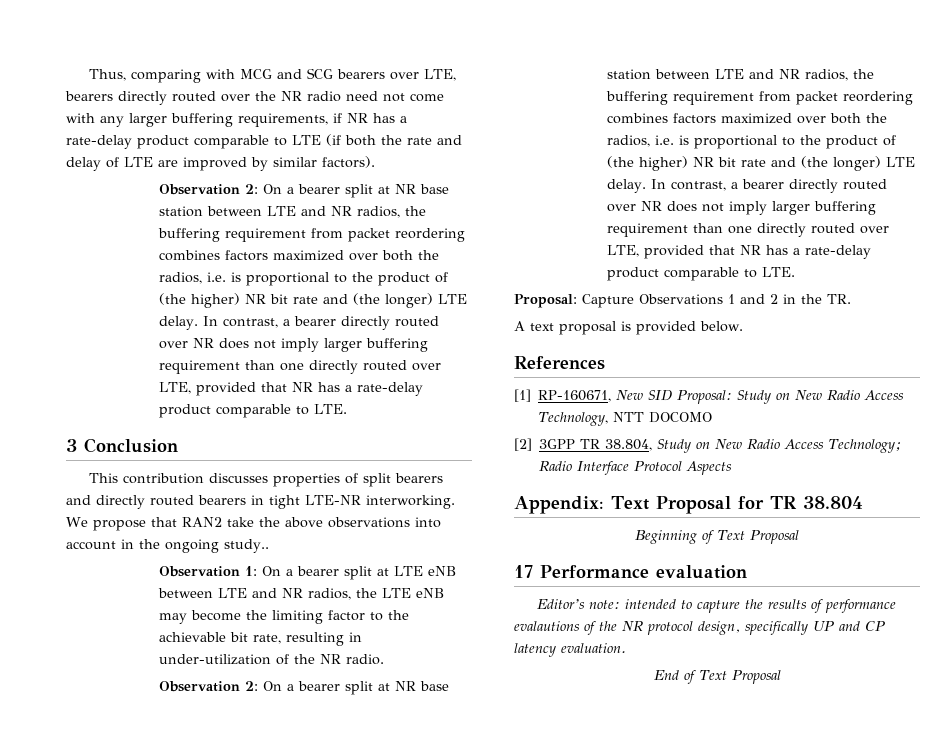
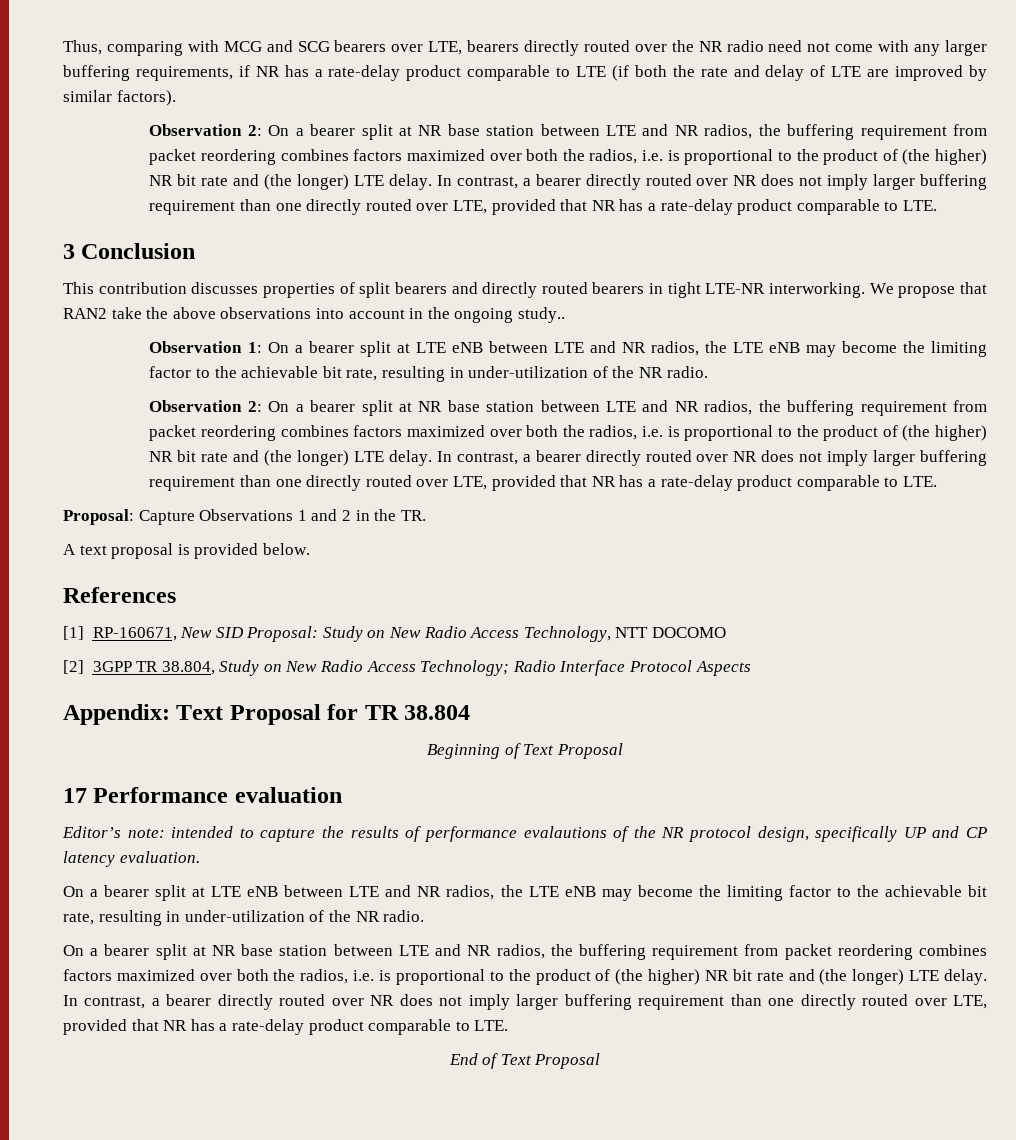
(626, 648) none -> [63,885,987,901] [63,910,425,926] [63,944,988,960] [63,969,988,985] [63,994,988,1010] [63,1019,509,1035] // On a bearer split at LTE eNB between LTE and NR radios, the LTE eNB may become the limiting factor to the achievable bit rate, resulting in under-utilization of the NR radio. // On a bearer split at NR base station between LTE and NR radios, the buffering requirement from packet reordering combines factors maximized over both the radios, i.e. is proportional to the product of (the higher) NR bit rate and (the longer) LTE delay. In contrast, a bearer directly routed over NR does not imply larger buffering requirement than one directly routed over LTE, provided that NR has a rate-delay product comparable to LTE.

